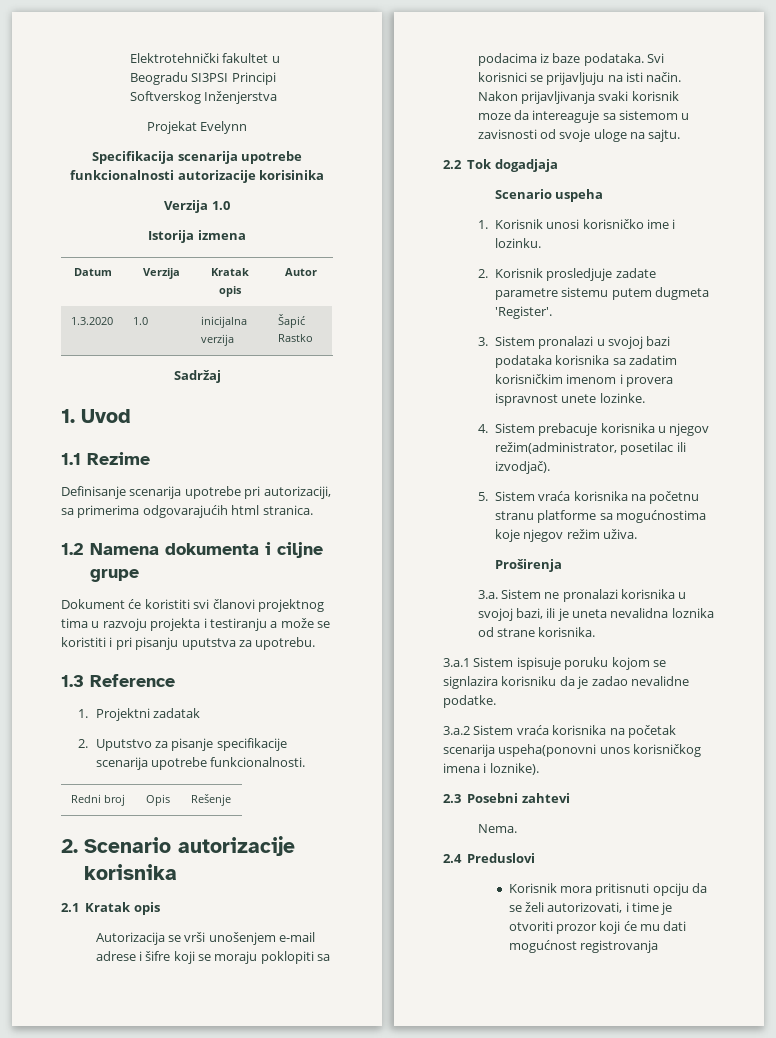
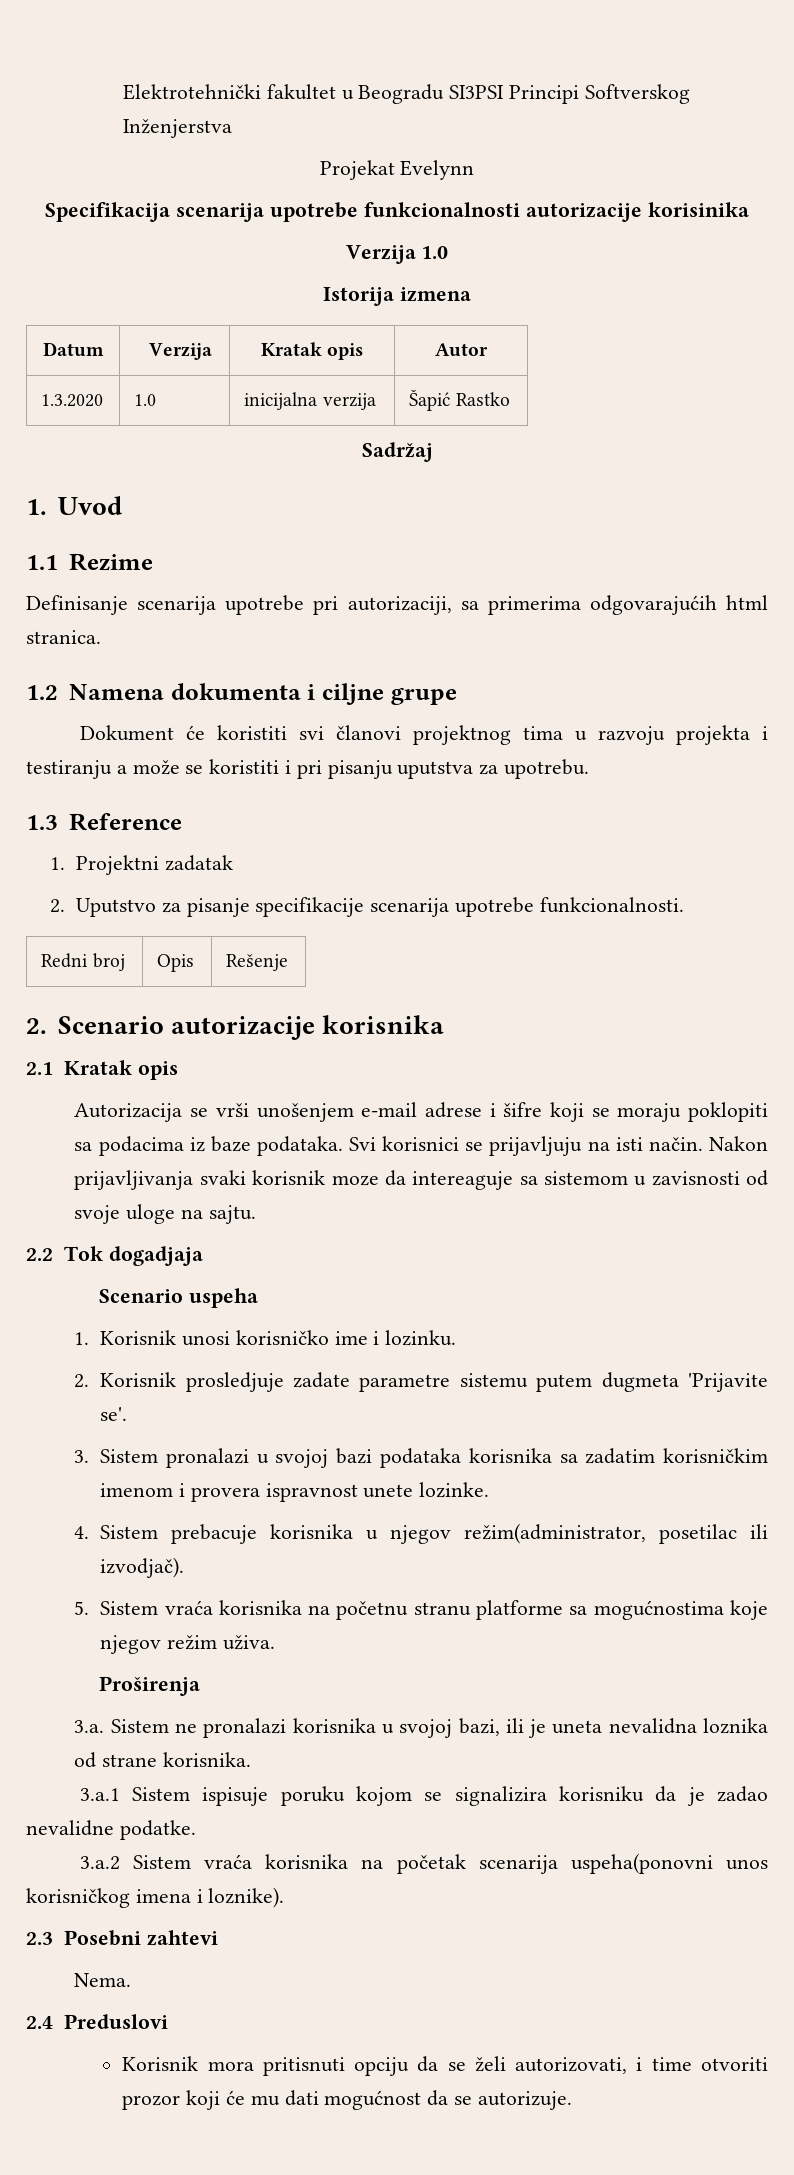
[494,306,552,319] 'Register'. -> [688,1373,768,1392] [100,1407,128,1421] 'Prijavite se'.
[443,676,498,689] signlazira -> [454,1786,547,1806] signalizira
[661,902,673,915] je -> (692, 2064) none
[579,940,658,953] registrovanja -> [427,2090,572,2110] da se autorizuje.

